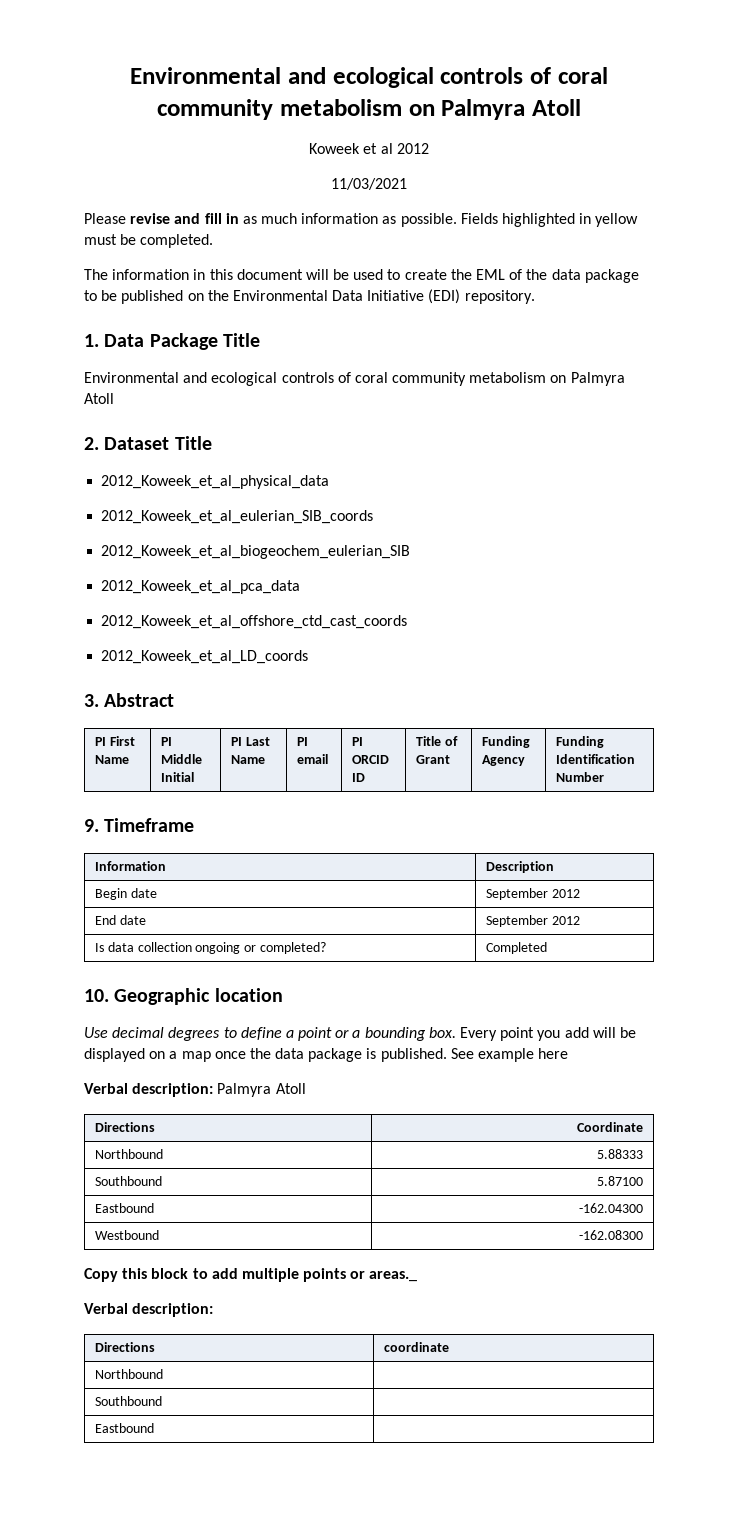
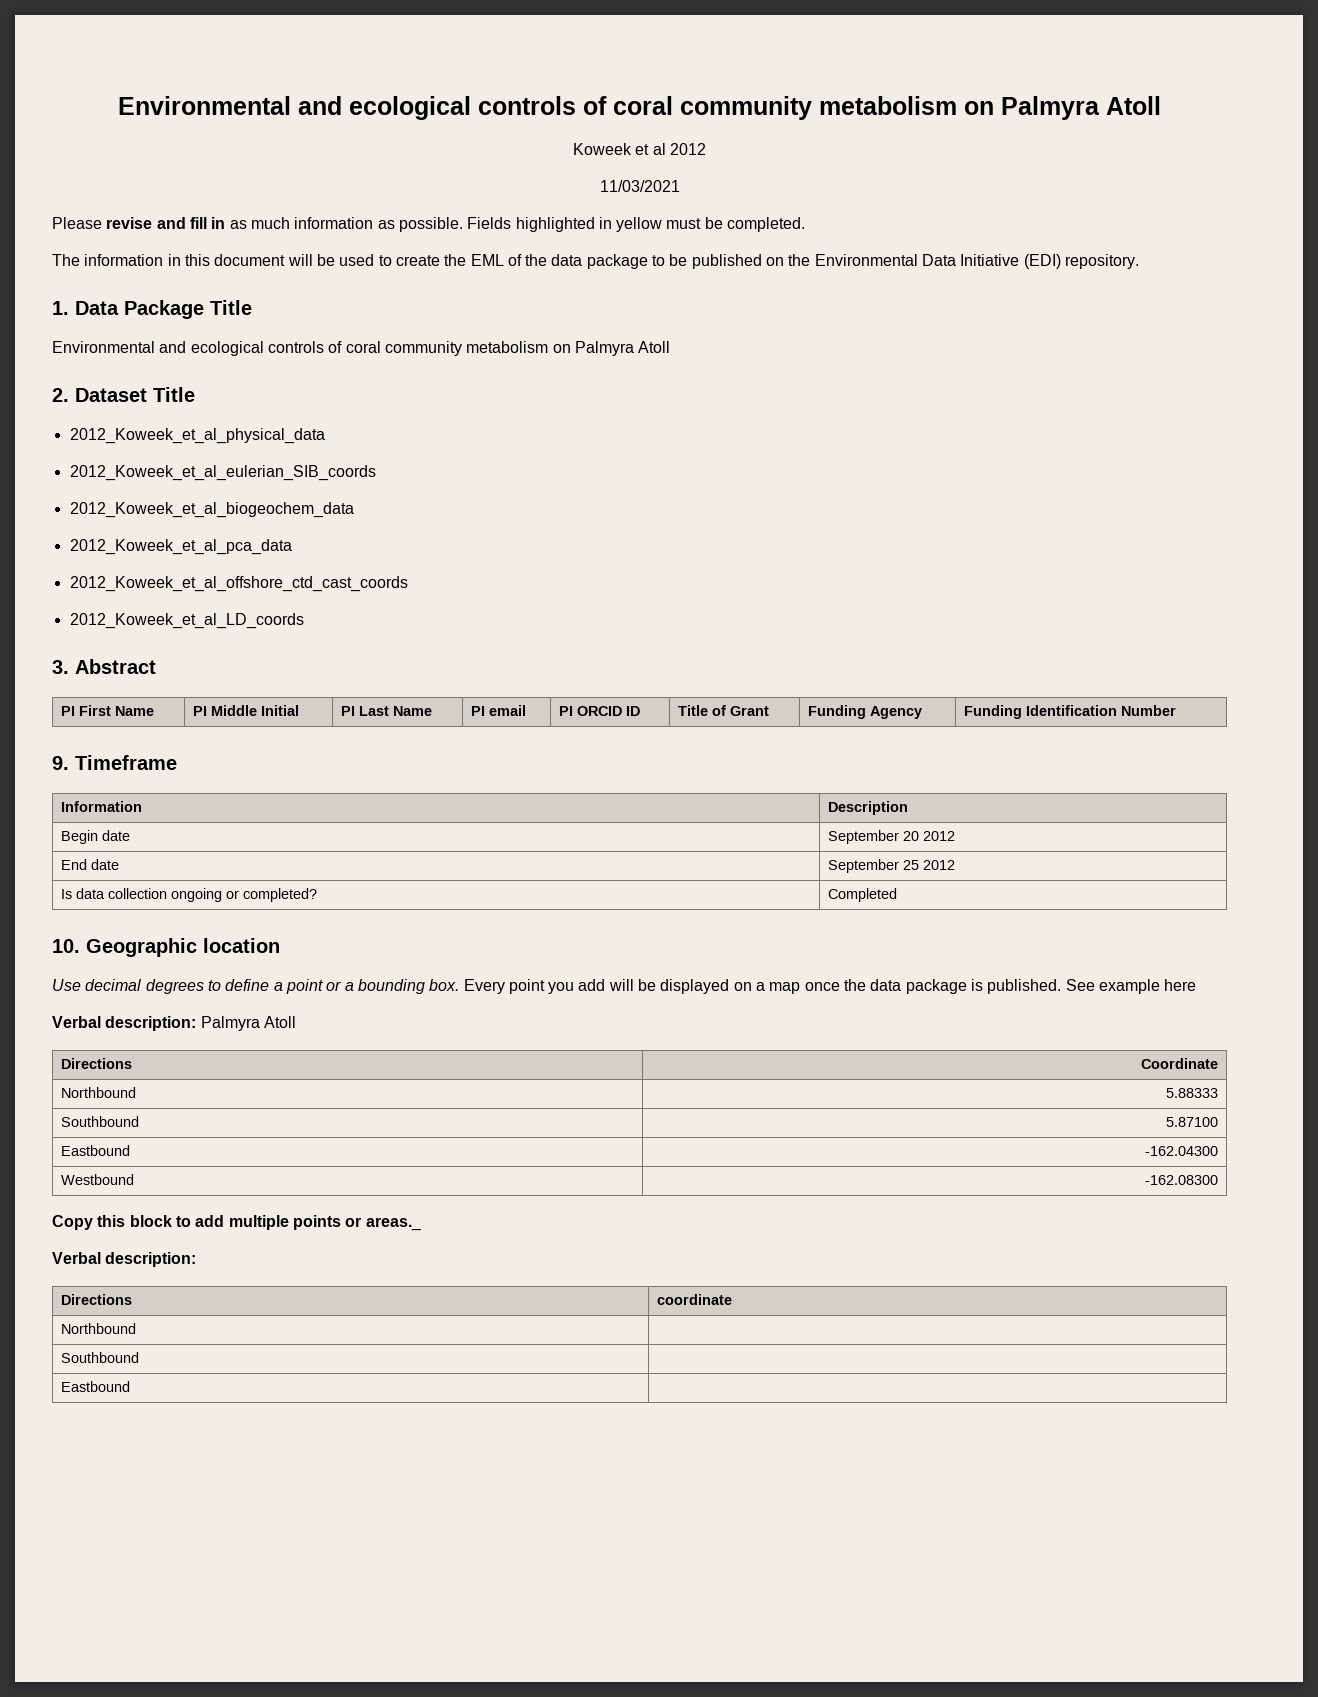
[101,545,411,559] 2012_Koweek_et_al_biogeochem_eulerian_SIB -> [69,502,354,518] 2012_Koweek_et_al_biogeochem_data
(549, 894) none -> [903,831,920,841] 20
(549, 921) none -> [903,860,920,870] 25

